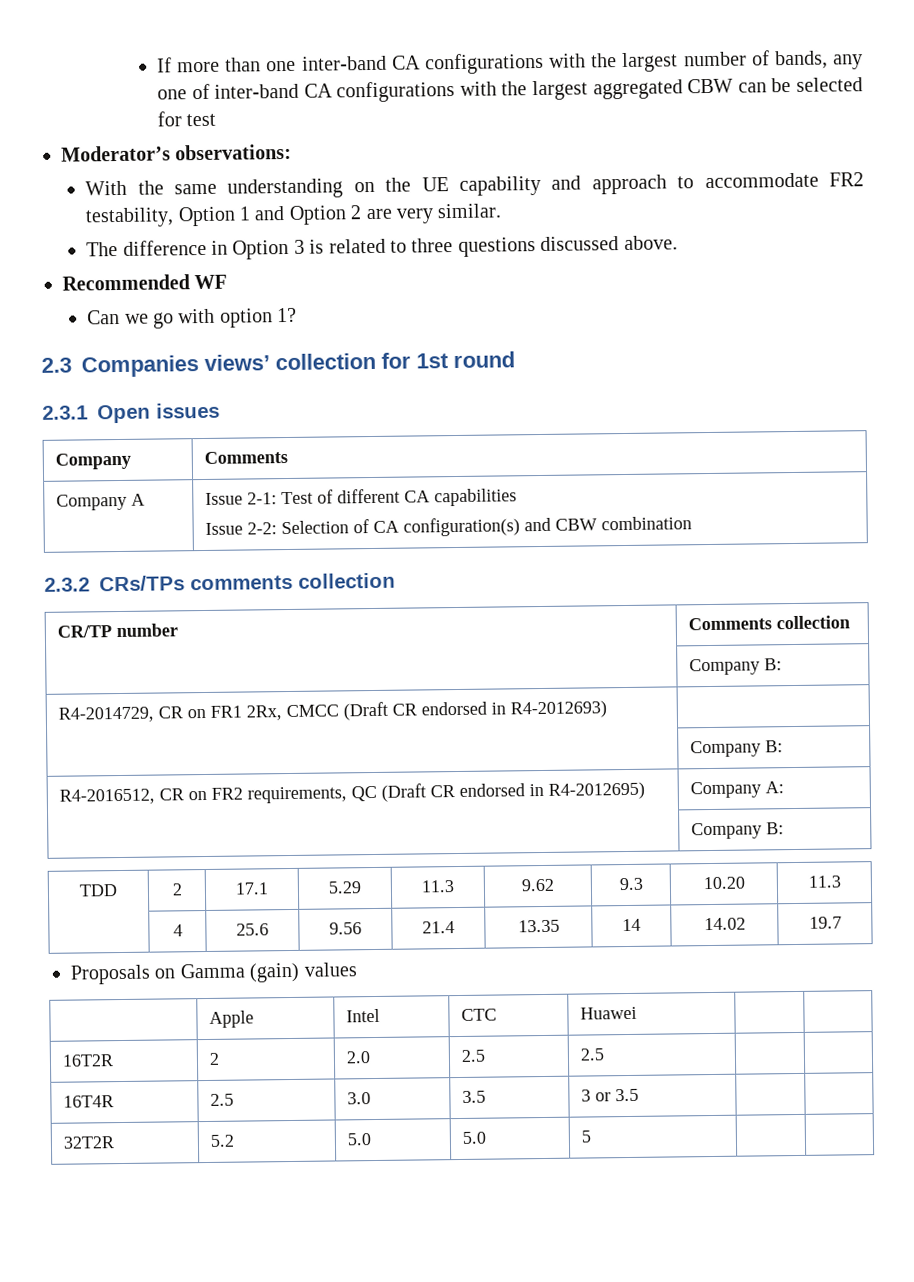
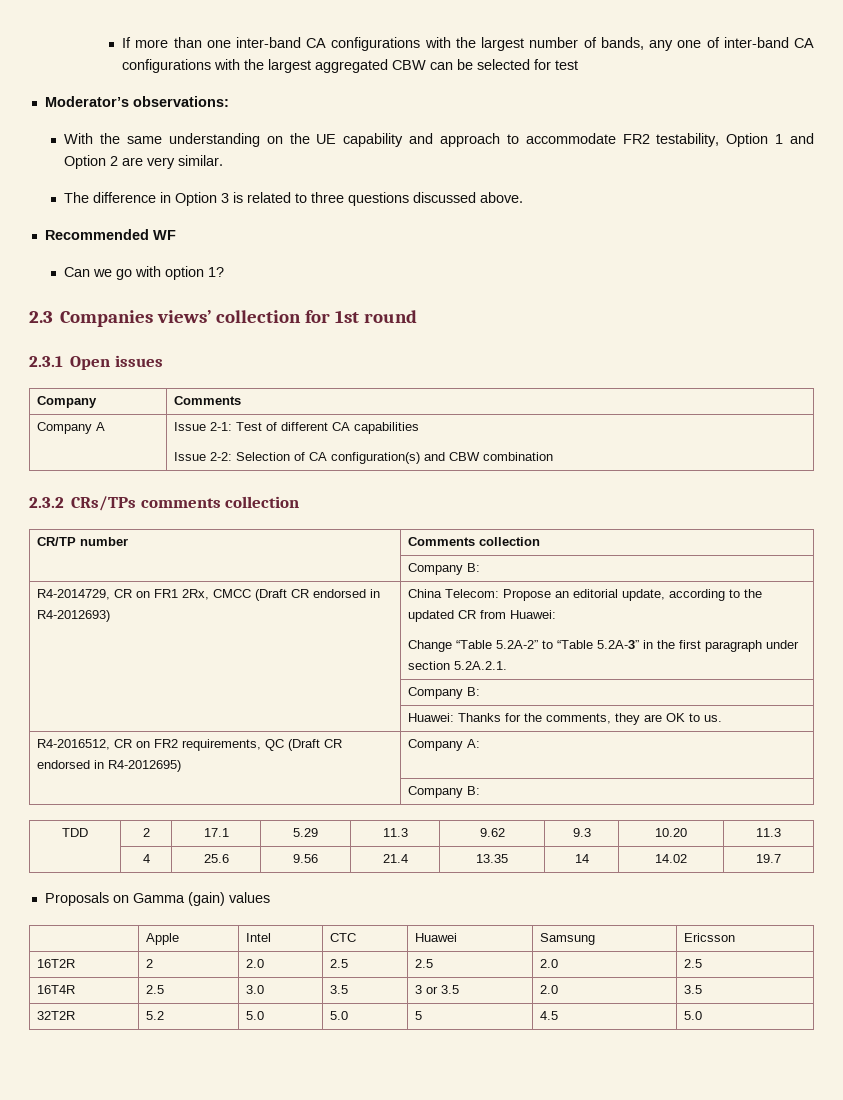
[689,740,783,758] // | Company B: -> [407,589,762,601] [407,610,556,622] [407,640,799,652] [407,661,507,670] [407,687,480,699] [407,713,722,725] China Telecom: Propose an editorial update, according to the updated CR from Huawei: // Change “Table 5.2A-2” to “Table 5.2A-3” in the first paragraph under section 5.2A.2.1. // | Company B: // | Huawei: Thanks for the comments, they are OK to us.
(637, 1013) | -> [539,933,595,945] [683,933,735,942] Samsung | Ericsson
(604, 1054) | -> [539,959,558,968] [683,959,702,968] 2.0 | 2.5
(639, 1095) | -> [539,985,558,994] [683,985,702,994] 2.0 | 3.5
(591, 1136) | -> [539,1011,558,1020] [683,1011,702,1020] 4.5 | 5.0

